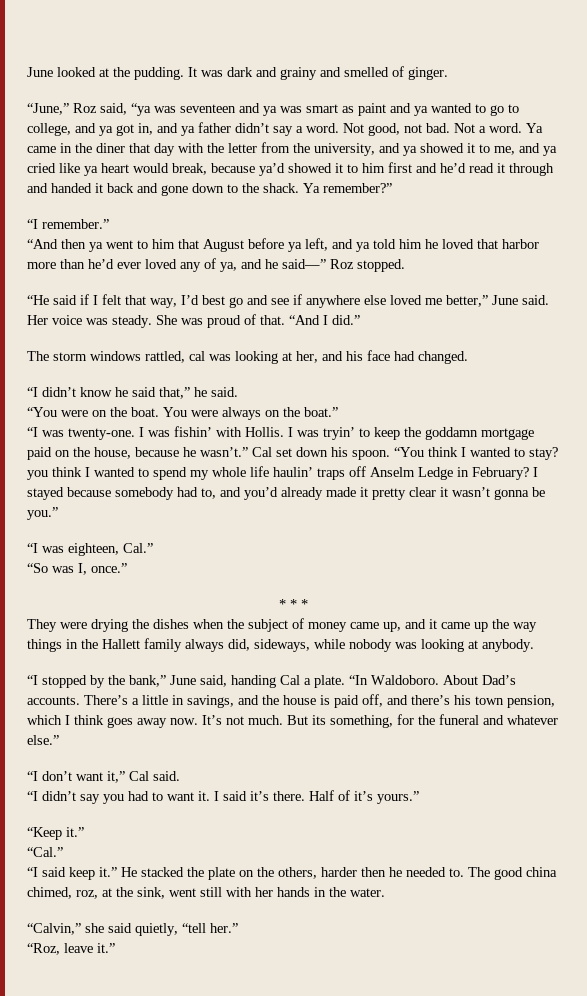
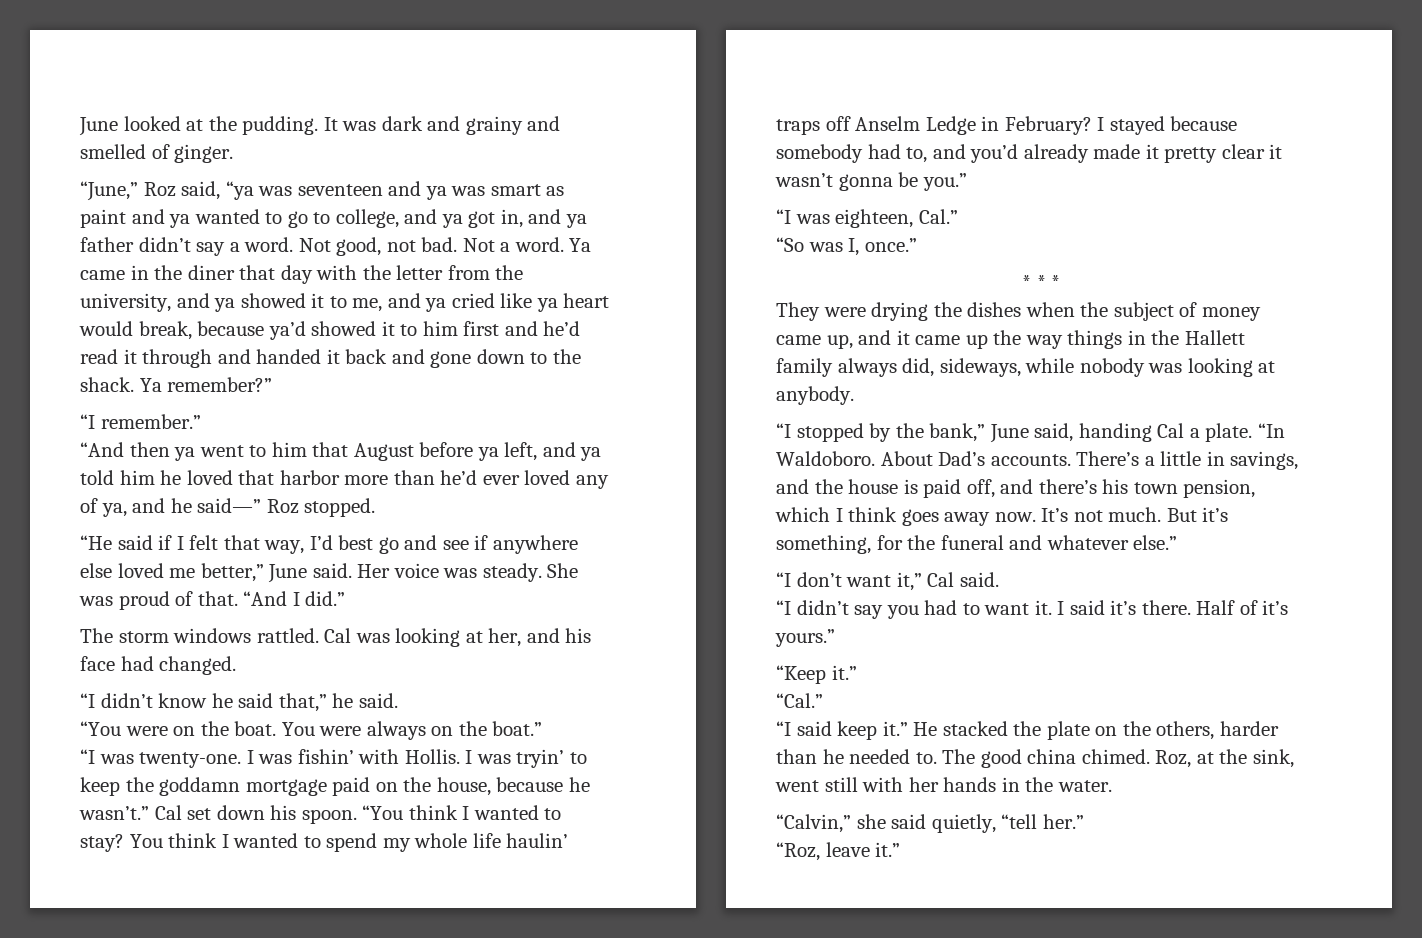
[145,351,205,363] rattled, cal -> [256,628,352,643] rattled. Cal
[27,470,48,480] you -> [129,834,163,848] You
[312,715,326,725] its -> [1202,507,1229,522] it’s
[361,867,386,877] then -> [776,749,817,764] than
[27,887,98,899] chimed, roz, -> [1081,749,1192,768] chimed. Roz,

